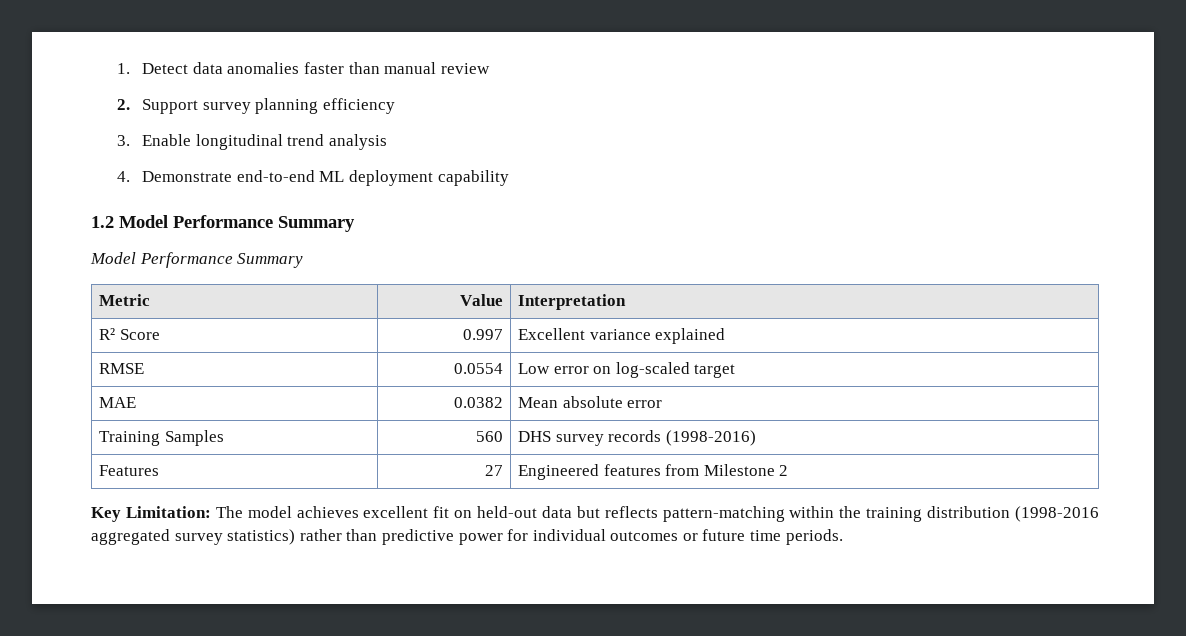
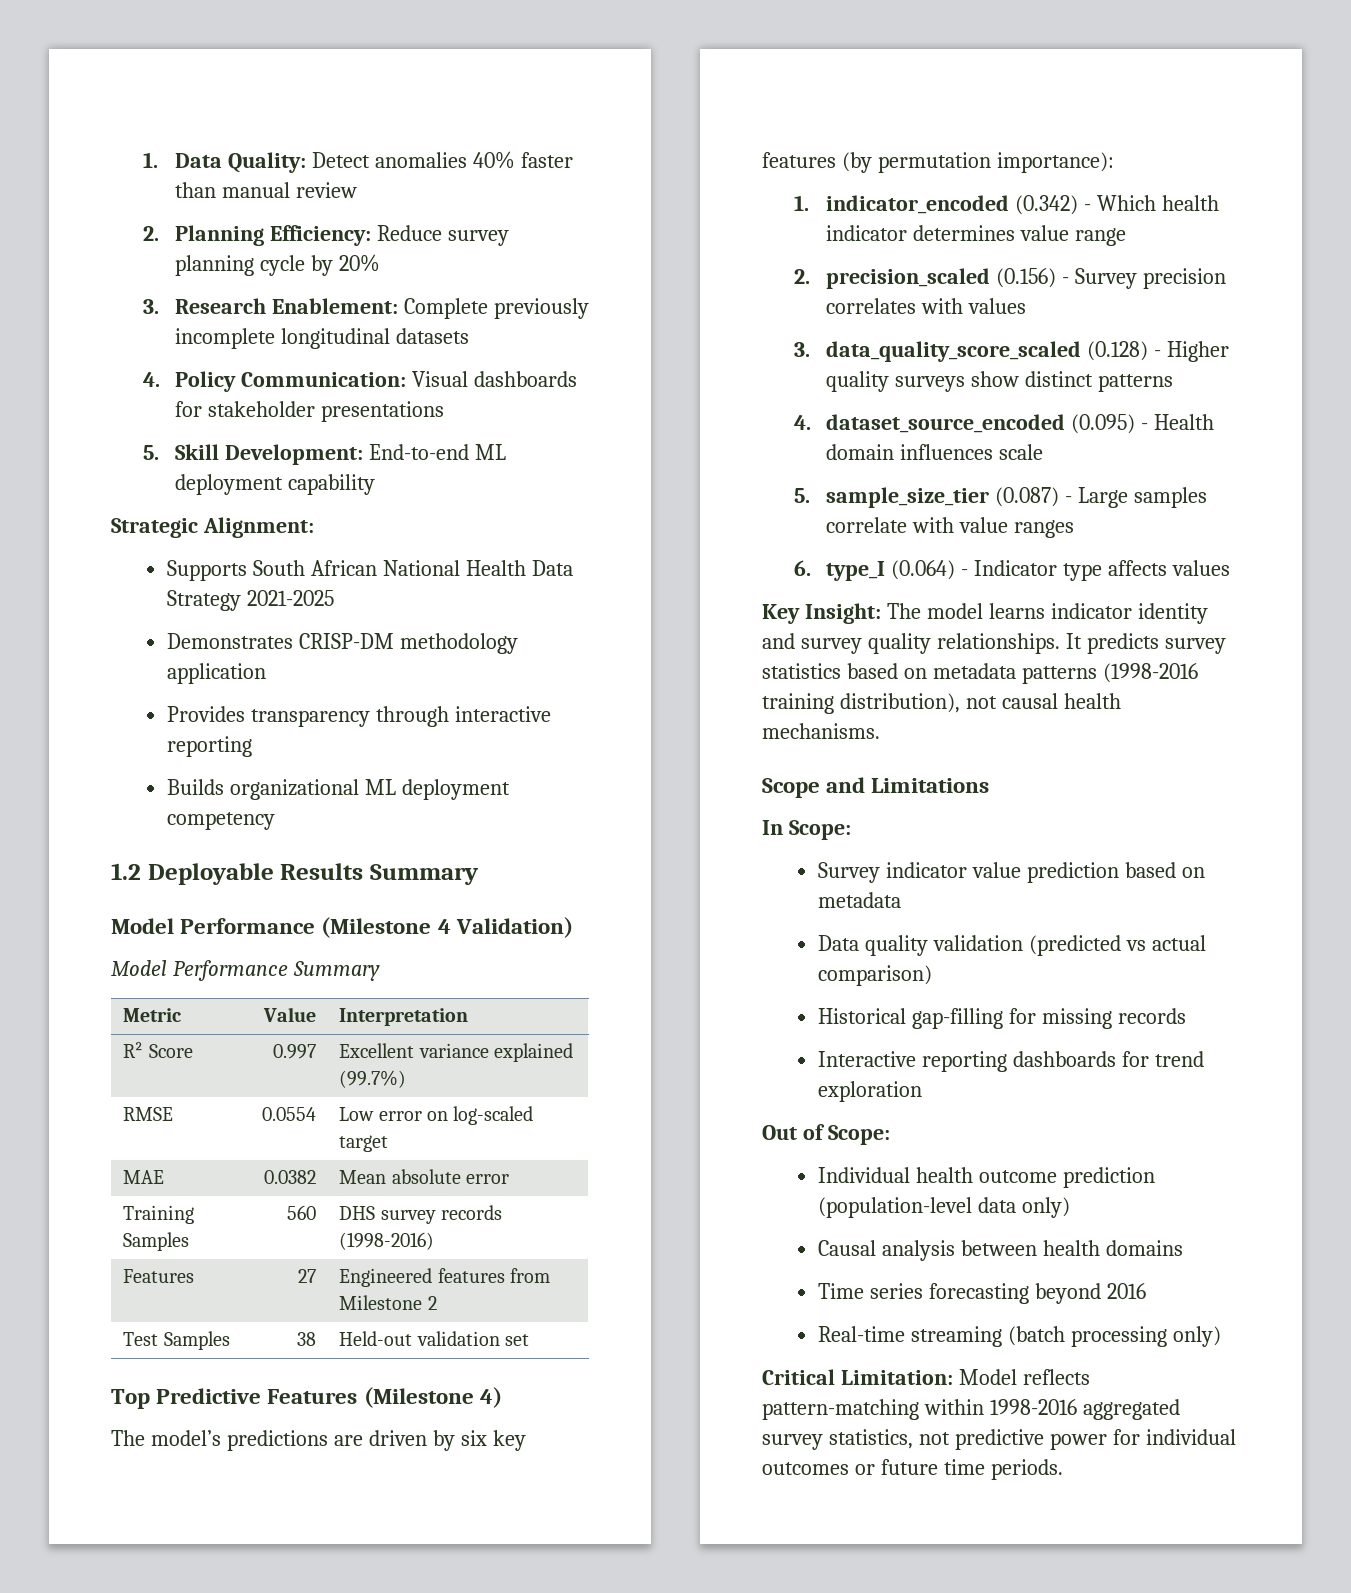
[116,62,300,74] 1. Detect data anomalies -> [142,151,515,173] 1. Data Quality: Detect anomalies 40%
[142,98,395,114] [116,134,387,150] [116,170,509,186] [91,215,355,232] Support survey planning efficiency // 3. Enable longitudinal trend analysis // 4. Demonstrate end-to-end ML deployment capability // 1.2 Model Performance Summary -> [174,225,509,246] [174,254,380,276] [142,298,589,319] [174,328,469,349] [142,371,577,392] [174,401,444,422] [142,444,506,465] [174,474,375,495] [111,517,314,538] [167,560,573,581] [167,590,335,611] [167,633,519,654] [167,663,267,684] [167,706,552,727] [167,736,253,757] [167,779,511,800] [167,812,276,830] [111,863,479,885] [111,917,573,938] Planning Efficiency: Reduce survey planning cycle by 20% // 3. Research Enablement: Complete previously incomplete longitudinal datasets // 4. Policy Communication: Visual dashboards for stakeholder presentations // 5. Skill Development: End-to-end ML deployment capability // Strategic Alignment: // Supports South African National Health Data Strategy 2021-2025 // Demonstrates CRISP-DM methodology application // Provides transparency through interactive reporting // Builds organizational ML deployment competency // 1.2 Deployable Results Summary // Model Performance (Milestone 4 Validation)
(726, 336) none -> [339,1070,407,1088] (99.7%)
(789, 470) none -> [123,1331,230,1350] [296,1332,316,1346] [339,1331,529,1346] [111,1387,502,1409] [111,1430,526,1451] [762,152,1114,173] [793,195,1219,215] [825,225,1126,246] [793,268,1226,289] [825,298,1026,314] [793,341,1229,362] [825,371,1173,392] [793,414,1214,434] [825,444,1043,460] [793,487,1207,508] [825,517,1074,538] [793,560,1230,581] // Test Samples | 38 | Held-out validation set // Top Predictive Features (Milestone 4) // The model’s predictions are driven by six key features (by permutation importance): // 1. indicator_encoded (0.342) - Which health indicator determines value range // 2. precision_scaled (0.156) - Survey precision correlates with values // 3. data_quality_score_scaled (0.128) - Higher quality surveys show distinct patterns // 4. dataset_source_encoded (0.095) - Health domain influences scale // 5. sample_size_tier (0.087) - Large samples correlate with value ranges // 6. type_I (0.064) - Indicator type affects values
[125,506,211,518] Limitation: -> [804,603,881,624] Insight:
[296,506,1099,522] [91,529,378,545] achieves excellent fit on held-out data but reflects pattern-matching within the training distribution (1998-2016 aggregated survey statistics) rather than -> [988,603,1208,624] [762,633,1226,654] [762,663,1198,684] [762,693,1121,714] [762,723,880,739] [762,777,990,798] [762,820,851,840] [818,862,1205,883] [818,892,902,908] [818,935,1206,956] [818,965,933,986] [818,1008,1186,1029] [818,1051,1204,1072] [818,1081,923,1102] [762,1124,890,1145] [818,1167,1156,1188] [818,1197,1071,1218] [818,1240,1183,1261] [818,1283,1146,1304] [818,1326,1221,1347] [762,1369,1090,1385] [762,1399,1180,1420] [762,1429,950,1450] learns indicator identity and survey quality relationships. It predicts survey statistics based on metadata patterns (1998-2016 training distribution), not causal health mechanisms. // Scope and Limitations // In Scope: // Survey indicator value prediction based on metadata // Data quality validation (predicted vs actual comparison) // Historical gap-filling for missing records // Interactive reporting dashboards for trend exploration // Out of Scope: // Individual health outcome prediction (population-level data only) // Causal analysis between health domains // Time series forecasting beyond 2016 // Real-time streaming (batch processing only) // Critical Limitation: Model reflects pattern-matching within 1998-2016 aggregated survey statistics, not

